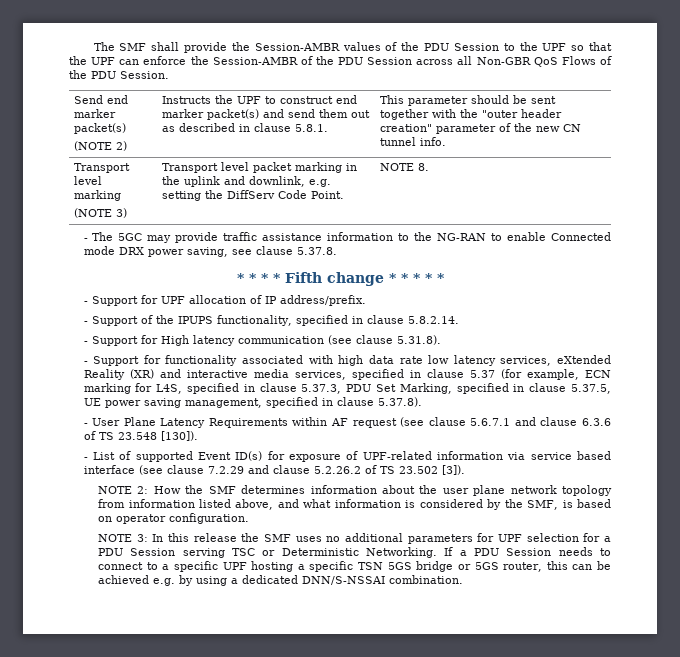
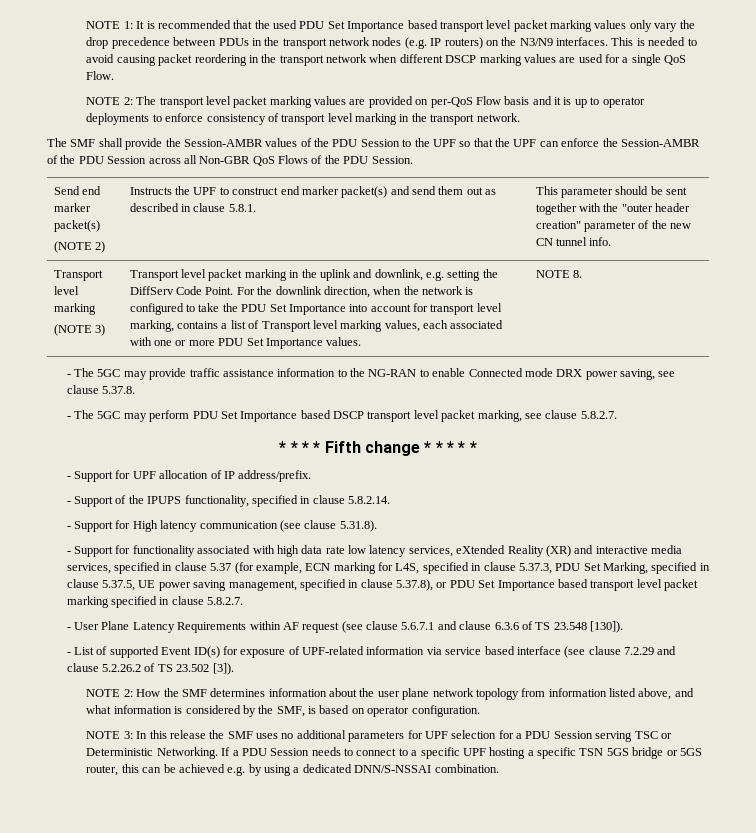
(93, 46) none -> [86,20,695,32] [86,37,697,49] [86,54,687,66] [86,71,115,80] [86,96,645,108] [86,113,520,125] NOTE 1: It is recommended that the used PDU Set Importance based transport level packet marking values only vary the drop precedence between PDUs in the transport network nodes (e.g. IP routers) on the N3/N9 interfaces. This is needed to avoid causing packet reordering in the transport network when different DSCP marking values are used for a single QoS Flow. // NOTE 2: The transport level packet marking values are provided on per-QoS Flow basis and it is up to operator deployments to enforce consistency of transport level marking in the transport network. //
(345, 195) none -> [236,286,474,298] [129,303,502,315] [129,320,504,332] [129,337,362,349] For the downlink direction, when the network is configured to take the PDU Set Importance into account for transport level marking, contains a list of Transport level marking values, each associated with one or more PDU Set Importance values.
(337, 251) none -> [66,410,617,422] // - The 5GC may perform PDU Set Importance based DSCP transport level packet marking, see clause 5.8.2.7.
[377,397,422,407] 5.37.8). -> [396,579,699,591] [66,596,244,608] 5.37.8), or PDU Set Importance based transport level packet marking specified in clause 5.8.2.7.

